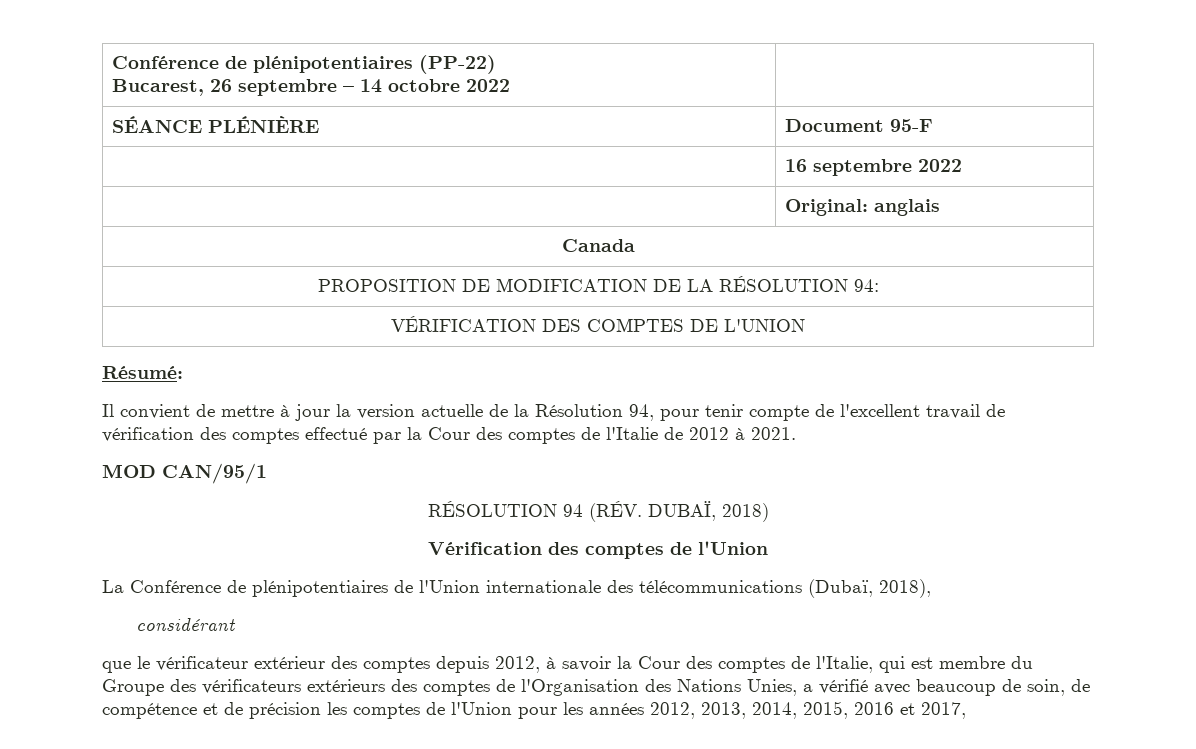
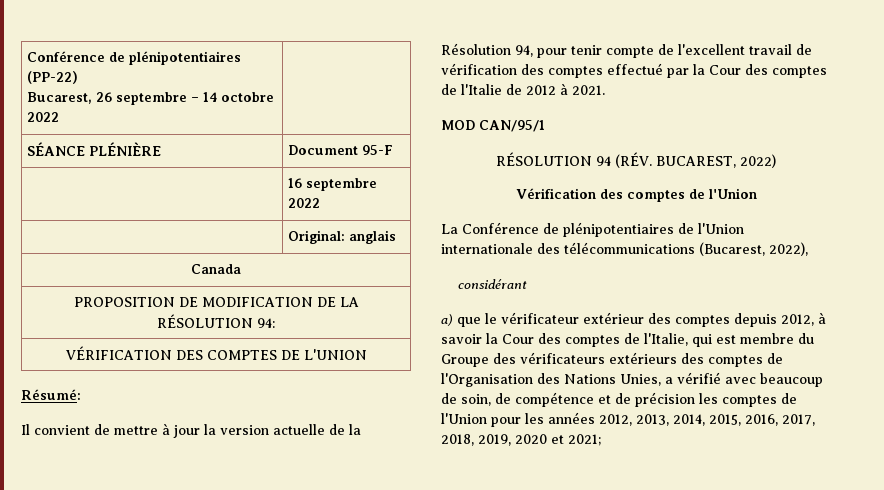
[647,501,769,522] DUBAÏ, 2018) -> [656,154,776,168] BUCAREST, 2022)
[808,579,931,598] (Dubaï, 2018), -> [699,242,808,256] (Bucarest, 2022),
(237, 624) none -> [441,314,453,326] a)
[854,702,966,719] 2016 et 2017, -> [745,414,815,426] [441,434,601,446] 2016, 2017, 2018, 2019, 2020 et 2021;

